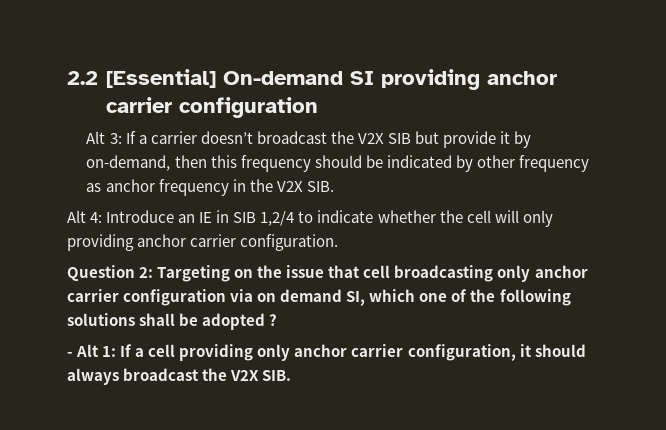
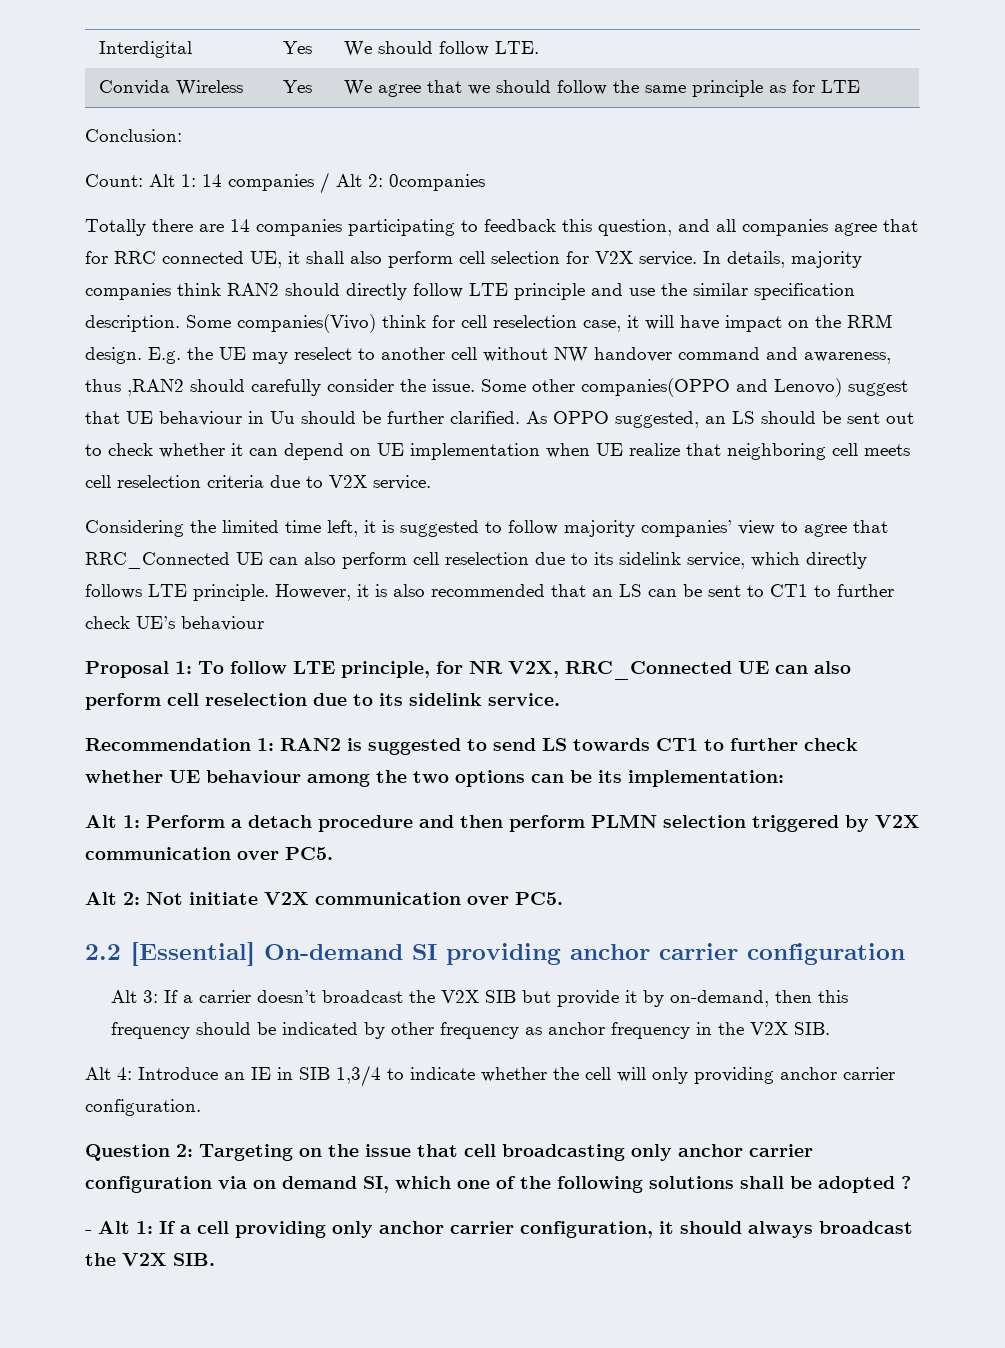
(67, 78) none -> [98,41,192,58] [282,41,312,54] [343,41,539,57] [98,80,243,96] [282,80,312,93] [343,80,860,97] [85,129,182,142] [85,172,485,194] [85,219,918,236] [85,251,862,268] [85,283,855,300] [85,314,892,333] [85,347,891,364] [85,378,908,397] [85,411,914,428] [85,443,910,460] [85,475,431,490] [85,520,888,537] [85,552,867,569] [85,584,894,601] [85,616,264,631] [85,661,851,680] [85,693,560,710] [85,738,858,755] [85,770,784,787] [85,814,920,832] [85,847,333,860] [85,892,563,905] Interdigital | Yes | We should follow LTE. // Convida Wireless | Yes | We agree that we should follow the same principle as for LTE // Conclusion: // Count: Alt 1: 14 companies / Alt 2: 0companies // Totally there are 14 companies participating to feedback this question, and all companies agree that for RRC connected UE, it shall also perform cell selection for V2X service. In details, majority companies think RAN2 should directly follow LTE principle and use the similar specification description. Some companies(Vivo) think for cell reselection case, it will have impact on the RRM design. E.g. the UE may reselect to another cell without NW handover command and awareness, thus ,RAN2 should carefully consider the issue. Some other companies(OPPO and Lenovo) suggest that UE behaviour in Uu should be further clarified. As OPPO suggested, an LS should be sent out to check whether it can depend on UE implementation when UE realize that neighboring cell meets cell reselection criteria due to V2X service. // Considering the limited time left, it is suggested to follow majority companies’ view to agree that RRC_Connected UE can also perform cell reselection due to its sidelink service, which directly follows LTE principle. However, it is also recommended that an LS can be sent to CT1 to further check UE’s behaviour // Proposal 1: To follow LTE principle, for NR V2X, RRC_Connected UE can also perform cell reselection due to its sidelink service. // Recommendation 1: RAN2 is suggested to send LS towards CT1 to further check whether UE behaviour among the two options can be its implementation: // Alt 1: Perform a detach procedure and then perform PLMN selection triggered by V2X communication over PC5. // Alt 2: Not initiate V2X communication over PC5. //
[260,211,295,226] 1,2/4 -> [336,1065,381,1087] 1,3/4

